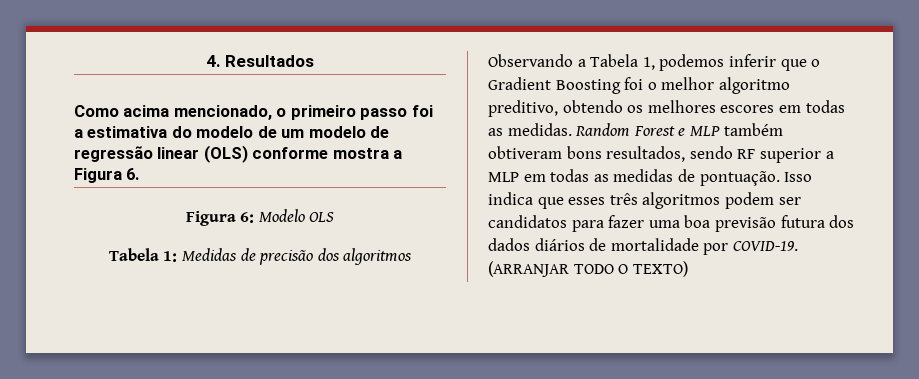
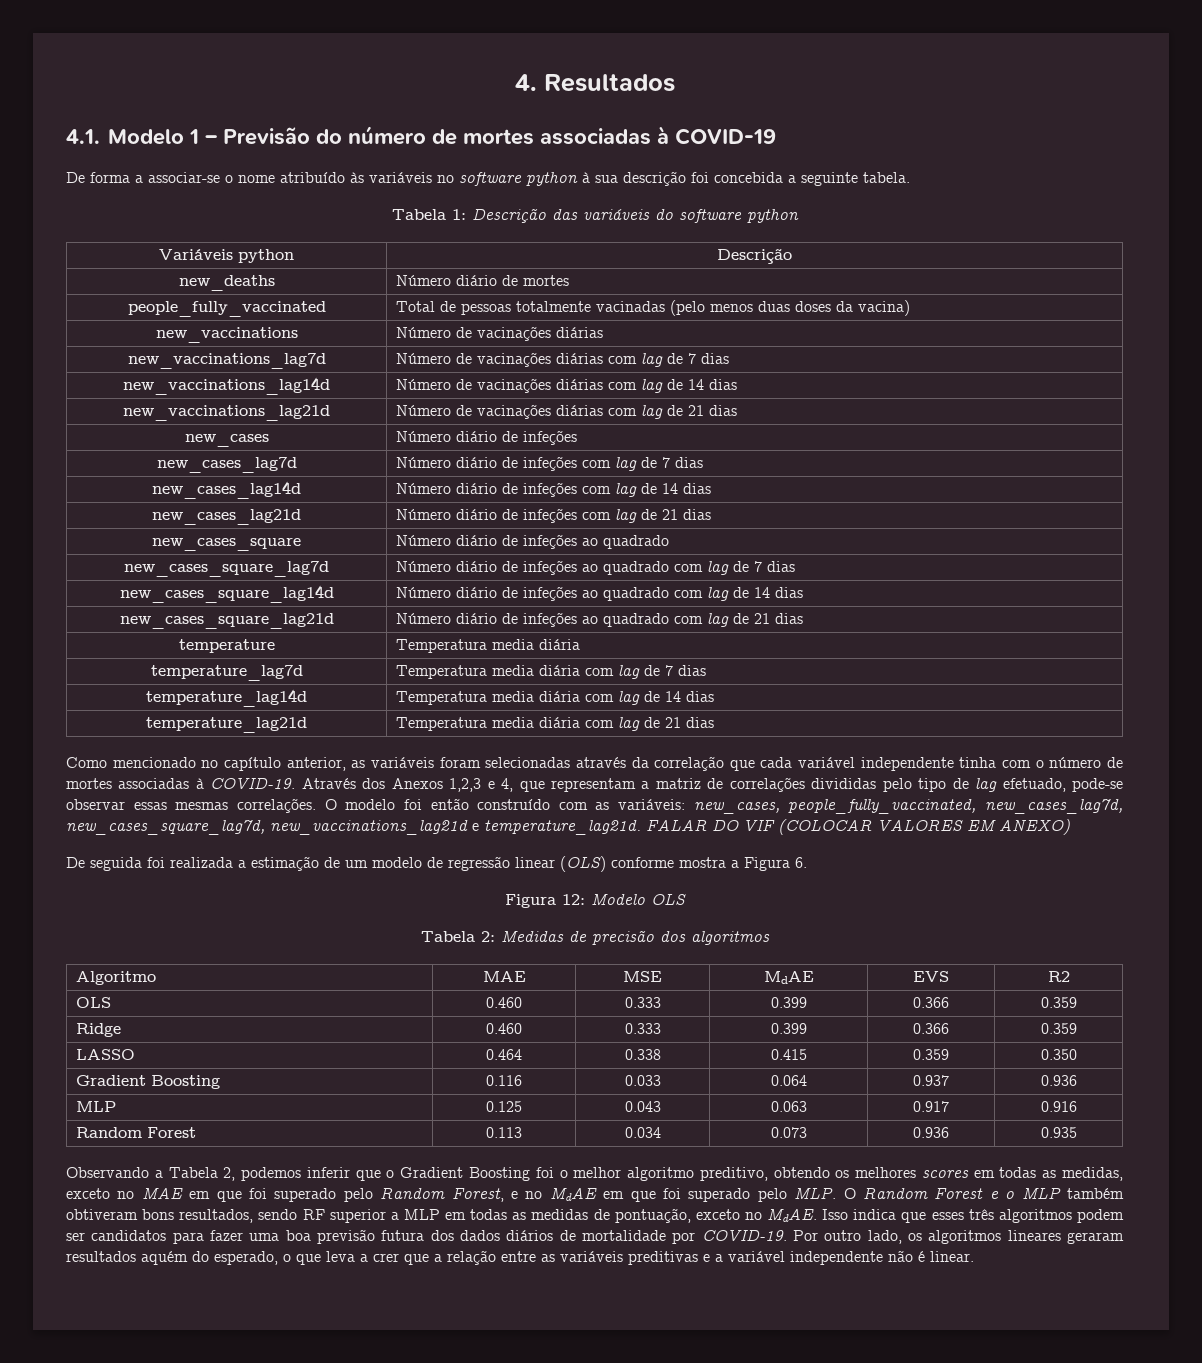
[74,105,433,120] [74,126,254,138] Como acima mencionado, o primeiro passo foi a estimativa do modelo -> [66,126,776,145] [66,171,910,186] [391,208,799,223] [159,249,294,263] [716,248,792,264] [178,275,275,291] [396,275,570,286] [127,301,326,317] [396,300,911,316] [155,327,298,343] [396,326,604,341] [127,353,326,369] [396,352,730,367] [122,377,330,395] [396,378,738,393] [122,405,330,421] [396,404,738,419] [184,434,269,447] [396,430,578,445] [156,457,297,473] [396,456,704,471] [152,481,301,499] [396,482,712,497] [152,509,301,525] [396,508,712,523] [152,538,301,551] [396,534,670,549] [123,561,329,577] [396,560,796,575] [119,585,334,603] [396,586,804,601] [119,613,334,629] [396,612,804,627] [178,639,275,653] [396,639,581,653] [150,665,303,681] [396,665,707,679] [146,689,307,707] [396,691,715,705] [146,717,307,733] [396,717,715,731] [66,756,1123,771] [66,777,1124,792] [66,798,1123,814] [66,819,1070,835] [66,856,319,871] 4.1. Modelo 1 – Previsão do número de mortes associadas à COVID-19 // De forma a associar-se o nome atribuído às variáveis no software python à sua descrição foi concebida a seguinte tabela. // Tabela 1: Descrição das variáveis do software python // Variáveis python | Descrição // new_deaths | Número diário de mortes // people_fully_vaccinated | Total de pessoas totalmente vacinadas (pelo menos duas doses da vacina) // new_vaccinations | Número de vacinações diárias // new_vaccinations_lag7d | Número de vacinações diárias com lag de 7 dias // new_vaccinations_lag14d | Número de vacinações diárias com lag de 14 dias // new_vaccinations_lag21d | Número de vacinações diárias com lag de 21 dias // new_cases | Número diário de infeções // new_cases_lag7d | Número diário de infeções com lag de 7 dias // new_cases_lag14d | Número diário de infeções com lag de 14 dias // new_cases_lag21d | Número diário de infeções com lag de 21 dias // new_cases_square | Número diário de infeções ao quadrado // new_cases_square_lag7d | Número diário de infeções ao quadrado com lag de 7 dias // new_cases_square_lag14d | Número diário de infeções ao quadrado com lag de 14 dias // new_cases_square_lag21d | Número diário de infeções ao quadrado com lag de 21 dias // temperature | Temperatura media diária // temperature_lag7d | Temperatura media diária com lag de 7 dias // temperature_lag14d | Temperatura media diária com lag de 14 dias // temperature_lag21d | Temperatura media diária com lag de 21 dias // Como mencionado no capítulo anterior, as variáveis foram selecionadas através da correlação que cada variável independente tinha com o número de mortes associadas à COVID-19. Através dos Anexos 1,2,3 e 4, que representam a matriz de correlações divididas pelo tipo de lag efetuado, pode-se observar essas mesmas correlações. O modelo foi então construído com as variáveis: new_cases, people_fully_vaccinated, new_cases_lag7d, new_cases_square_lag7d, new_vaccinations_lag21d e temperature_lag21d. FALAR DO VIF (COLOCAR VALORES EM ANEXO) // De seguida foi realizada a estimação
[240,212,255,223] 6: -> [561,894,585,905] 12:
[163,251,178,262] 1: -> [480,931,495,942] 2:
(413, 256) none -> [76,971,157,985] [482,971,526,982] [623,971,662,982] [763,971,814,984] [913,971,949,982] [1047,971,1070,982] [76,997,112,1008] [486,997,522,1008] [624,997,661,1008] [770,997,807,1008] [913,997,949,1008] [1040,997,1077,1008] [76,1023,122,1037] [486,1023,522,1034] [624,1023,661,1034] [770,1023,807,1034] [913,1023,949,1034] [1040,1023,1077,1034] [76,1049,136,1060] [486,1049,522,1060] [624,1049,661,1060] [770,1049,807,1060] [913,1049,949,1060] [1040,1049,1077,1060] [76,1075,221,1089] [486,1075,522,1086] [624,1075,661,1086] [770,1075,807,1086] [913,1075,949,1086] [1040,1075,1077,1086] [76,1101,117,1112] [486,1101,522,1112] [624,1101,661,1112] [770,1101,807,1112] [913,1101,949,1112] [1040,1101,1077,1112] [76,1127,197,1138] [486,1127,522,1138] [624,1127,661,1138] [770,1127,807,1138] [913,1127,949,1138] [1040,1127,1077,1138] // Algoritmo | MAE | MSE | MdAE | EVS | R2 // OLS | 0.460 | 0.333 | 0.399 | 0.366 | 0.359 // Ridge | 0.460 | 0.333 | 0.399 | 0.366 | 0.359 // LASSO | 0.464 | 0.338 | 0.415 | 0.359 | 0.350 // Gradient Boosting | 0.116 | 0.033 | 0.064 | 0.937 | 0.936 // MLP | 0.125 | 0.043 | 0.063 | 0.917 | 0.916 // Random Forest | 0.113 | 0.034 | 0.073 | 0.936 | 0.935
[642,57,655,70] 1, -> [223,1167,236,1181] 2,
[720,100,845,113] [488,123,572,136] escores em todas as medidas. -> [921,1167,1123,1181] [66,1187,856,1202] scores em todas as medidas, exceto no MAE em que foi superado pelo Random Forest, e no MdAE em que foi superado pelo MLP. O
(686, 132) none -> [1005,1191,1015,1199] o
[699,171,780,186] pontuação. -> [614,1208,818,1223] pontuação, exceto no MdAE.
[488,261,688,277] (ARRANJAR TODO O TEXTO) -> [793,1230,1125,1244] [66,1250,974,1265] Por outro lado, os algoritmos lineares geraram resultados aquém do esperado, o que leva a crer que a relação entre as variáveis preditivas e a variável independente não é linear.

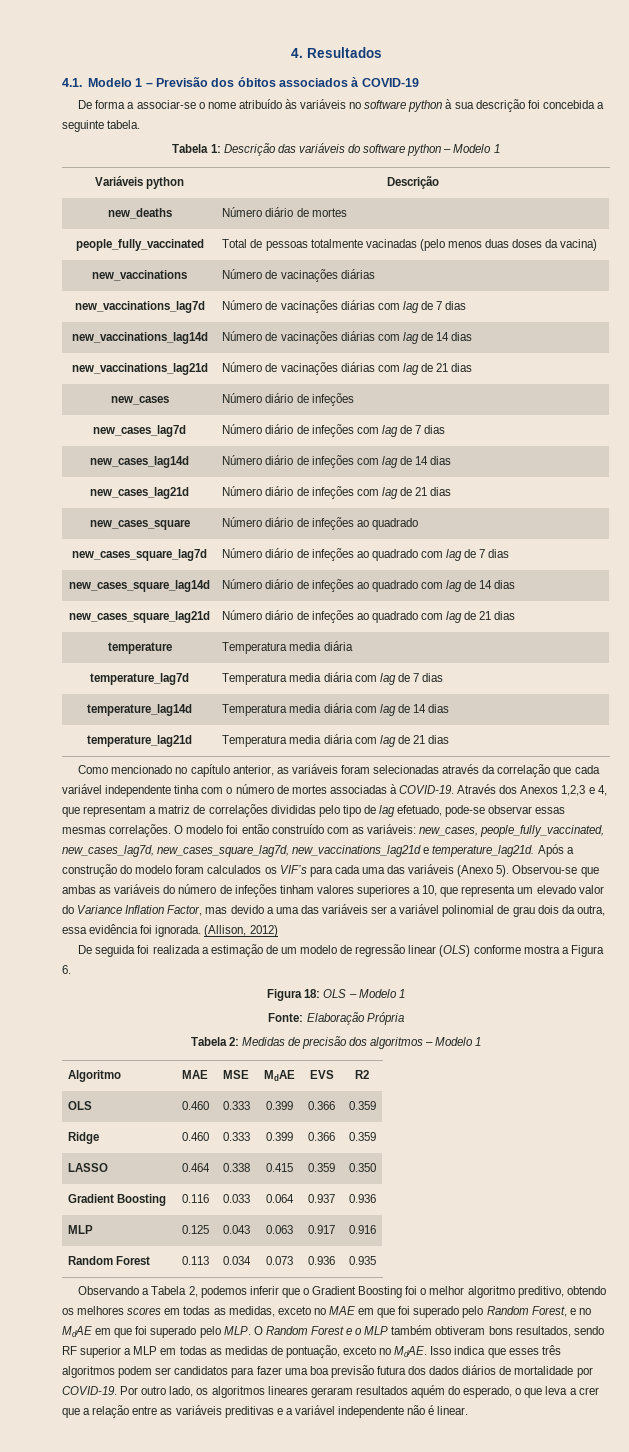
[316,126,651,145] do número de mortes associadas -> [211,77,348,87] dos óbitos associados
(799, 216) none -> [443,144,500,153] – Modelo 1
[646,819,1070,835] FALAR DO VIF (COLOCAR VALORES EM ANEXO) -> [537,844,574,857] [62,864,599,877] [62,884,604,897] [62,904,605,917] [62,924,278,937] Após a construção do modelo foram calculados os VIF’s para cada uma das variáveis (Anexo 5). Observou-se que ambas as variáveis do número de infeções tinham valores superiores a 10, que representa um elevado valor do Variance Inflation Factor, mas devido a uma das variáveis ser a variável polinomial de grau dois da outra, essa evidência foi ignorada. (Allison, 2012)
[561,893,686,905] 12: Modelo OLS -> [304,989,405,998] [268,1012,404,1025] 18: OLS – Modelo 1 // Fonte: Elaboração Própria
(770, 938) none -> [425,1037,482,1046] – Modelo 1

